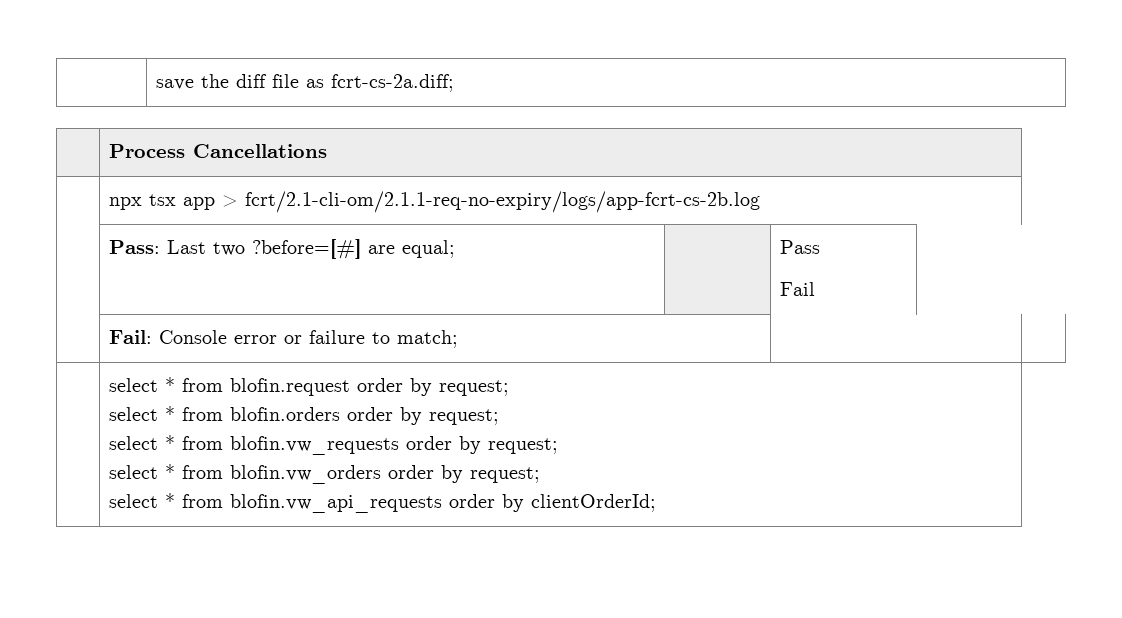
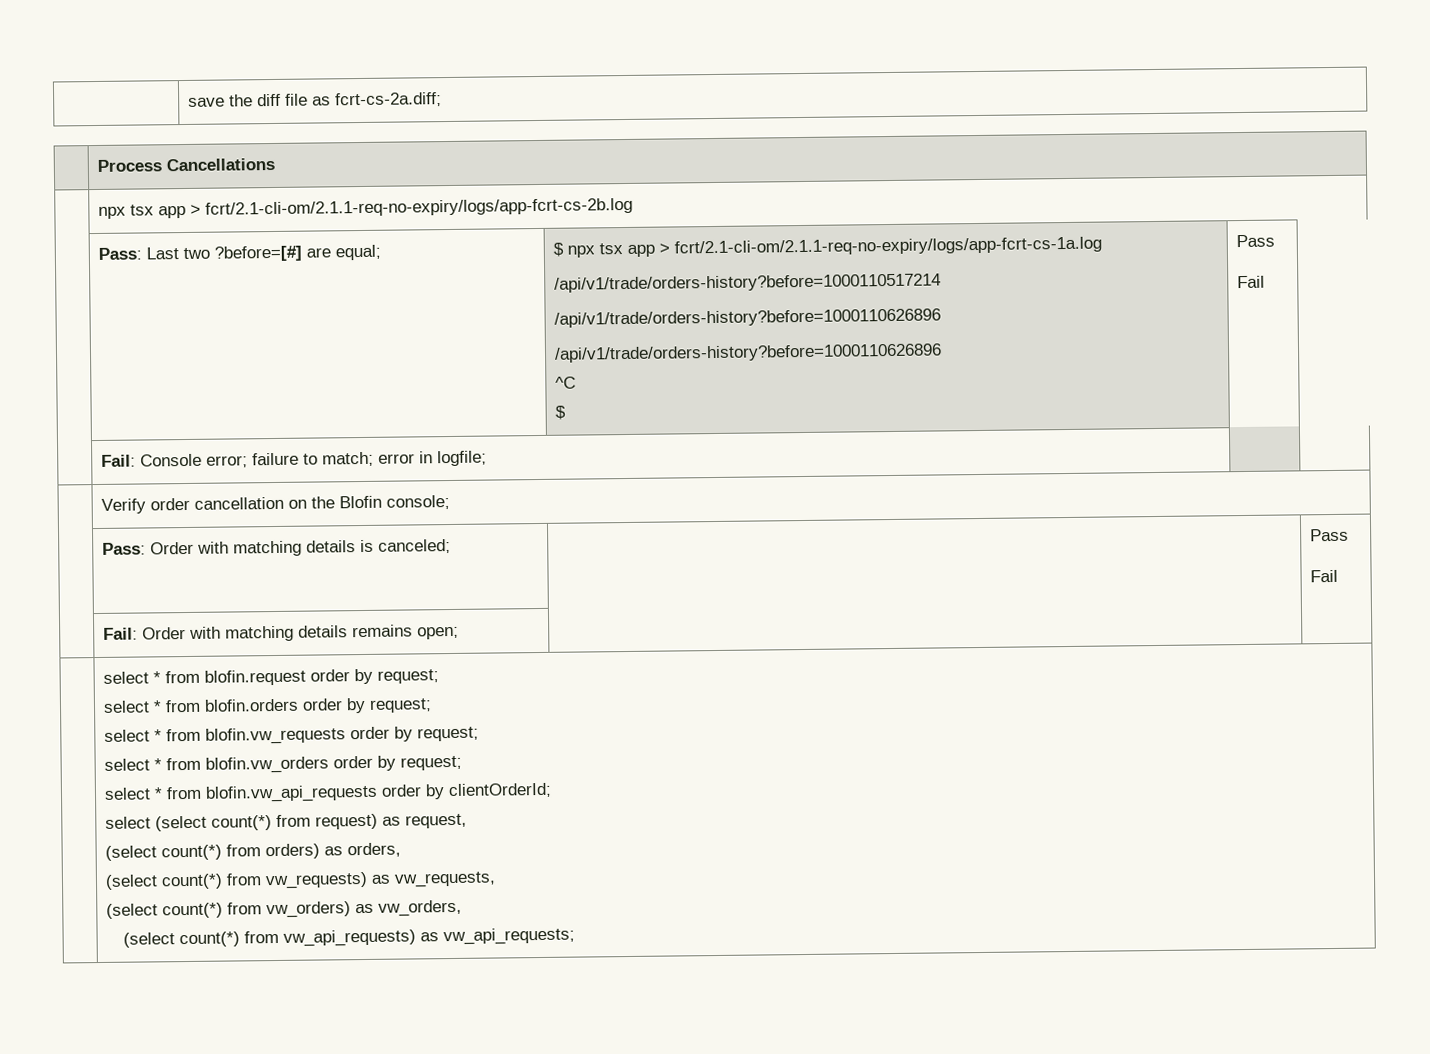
(456, 249) none -> [552,236,1102,258] [553,273,941,293] [553,308,941,328] [553,343,942,363] [554,376,576,389] [554,405,566,420] $ npx tsx app > fcrt/2.1-cli-om/2.1.1-req-no-expiry/logs/app-fcrt-cs-1a.log // /api/v1/trade/orders-history?before=1000110517214 // /api/v1/trade/orders-history?before=1000110626896 // /api/v1/trade/orders-history?before=1000110626896 // ^C // $
[234,335,303,344] error or -> [205,455,248,468] error;
(459, 339) none -> [377,450,487,467] [100,495,450,514] [101,539,451,557] [1309,528,1349,542] [1309,569,1338,583] [102,624,459,642] error in logfile; | | // | Verify order cancellation on the Blofin console; // | Pass: Order with matching details is canceled; | | Pass // Fail // | Fail: Order with matching details remains open;
(657, 503) none -> [104,813,467,832] [104,842,401,861] [104,871,496,890] [105,899,462,919] [122,927,575,948] // select (select count(*) from request) as request, // (select count(*) from orders) as orders, // (select count(*) from vw_requests) as vw_requests, // (select count(*) from vw_orders) as vw_orders, // (select count(*) from vw_api_requests) as vw_api_requests;

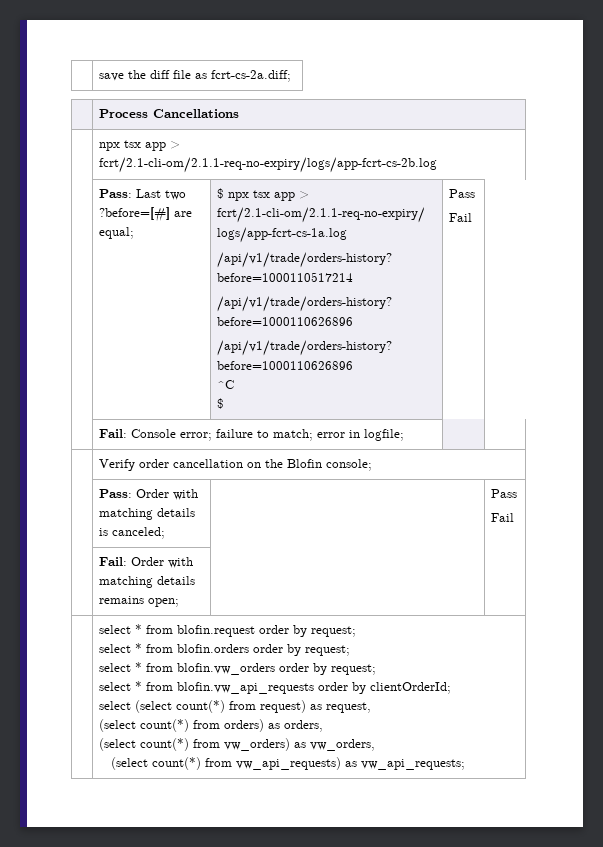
[103,726,479,745] // select * from blofin.vw_requests order by request; -> (351, 650) none
[104,871,496,890] // (select count(*) from vw_requests) as vw_requests, -> (324, 726) none

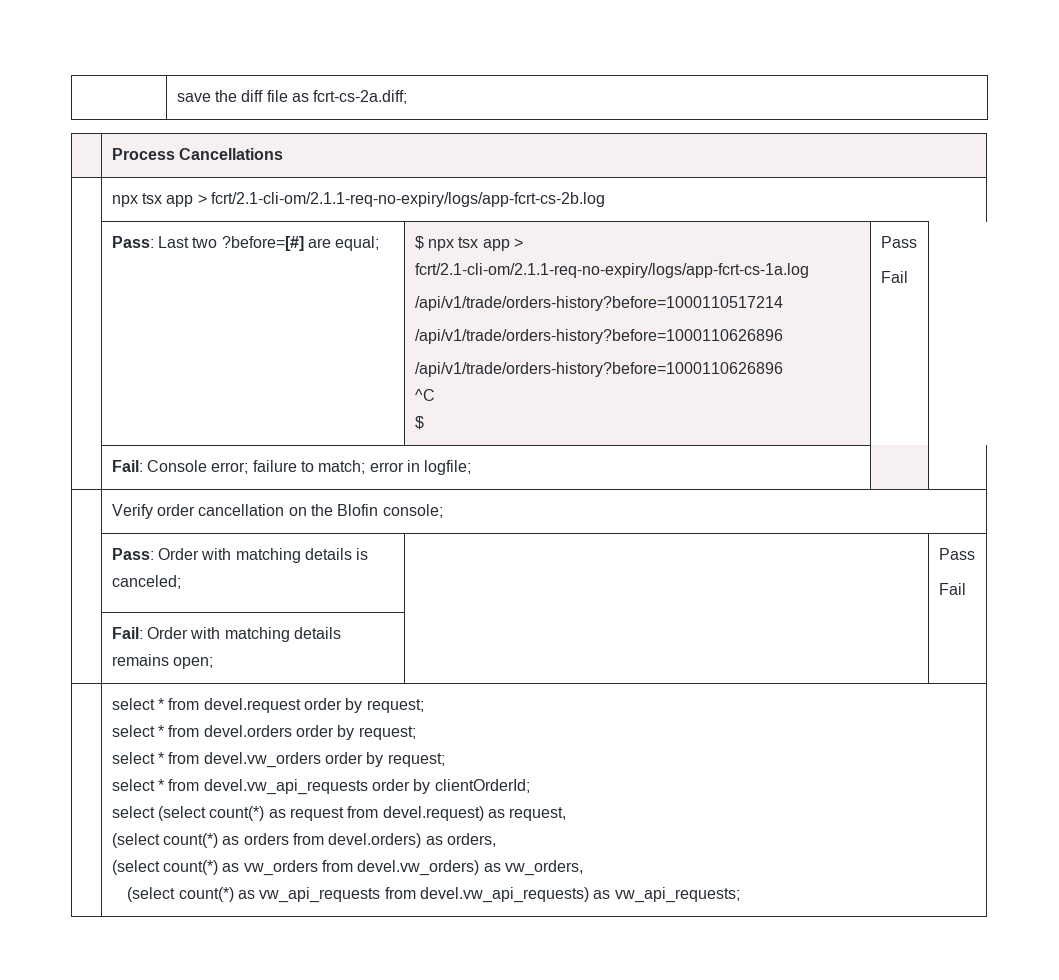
[177,625,357,637] [99,643,351,656] [99,662,377,675] [99,681,315,694] blofin.request order by request; // select * from blofin.orders order by request; // select * from blofin.vw_orders order by request; // select * from blofin.vw_api_requests -> [203,698,424,713] [111,725,416,740] [111,752,445,768] [111,779,368,795] devel.request order by request; // select * from devel.orders order by request; // select * from devel.vw_orders order by request; // select * from devel.vw_api_requests
[229,700,307,713] from request) -> [268,806,484,821] as request from devel.request)
[193,719,265,732] from orders) -> [222,833,422,848] as orders from devel.orders)
[193,738,291,751] from vw_orders) -> [222,860,480,876] as vw_orders from devel.vw_orders)
[204,757,341,770] from vw_api_requests) -> [238,887,590,903] as vw_api_requests from devel.vw_api_requests)

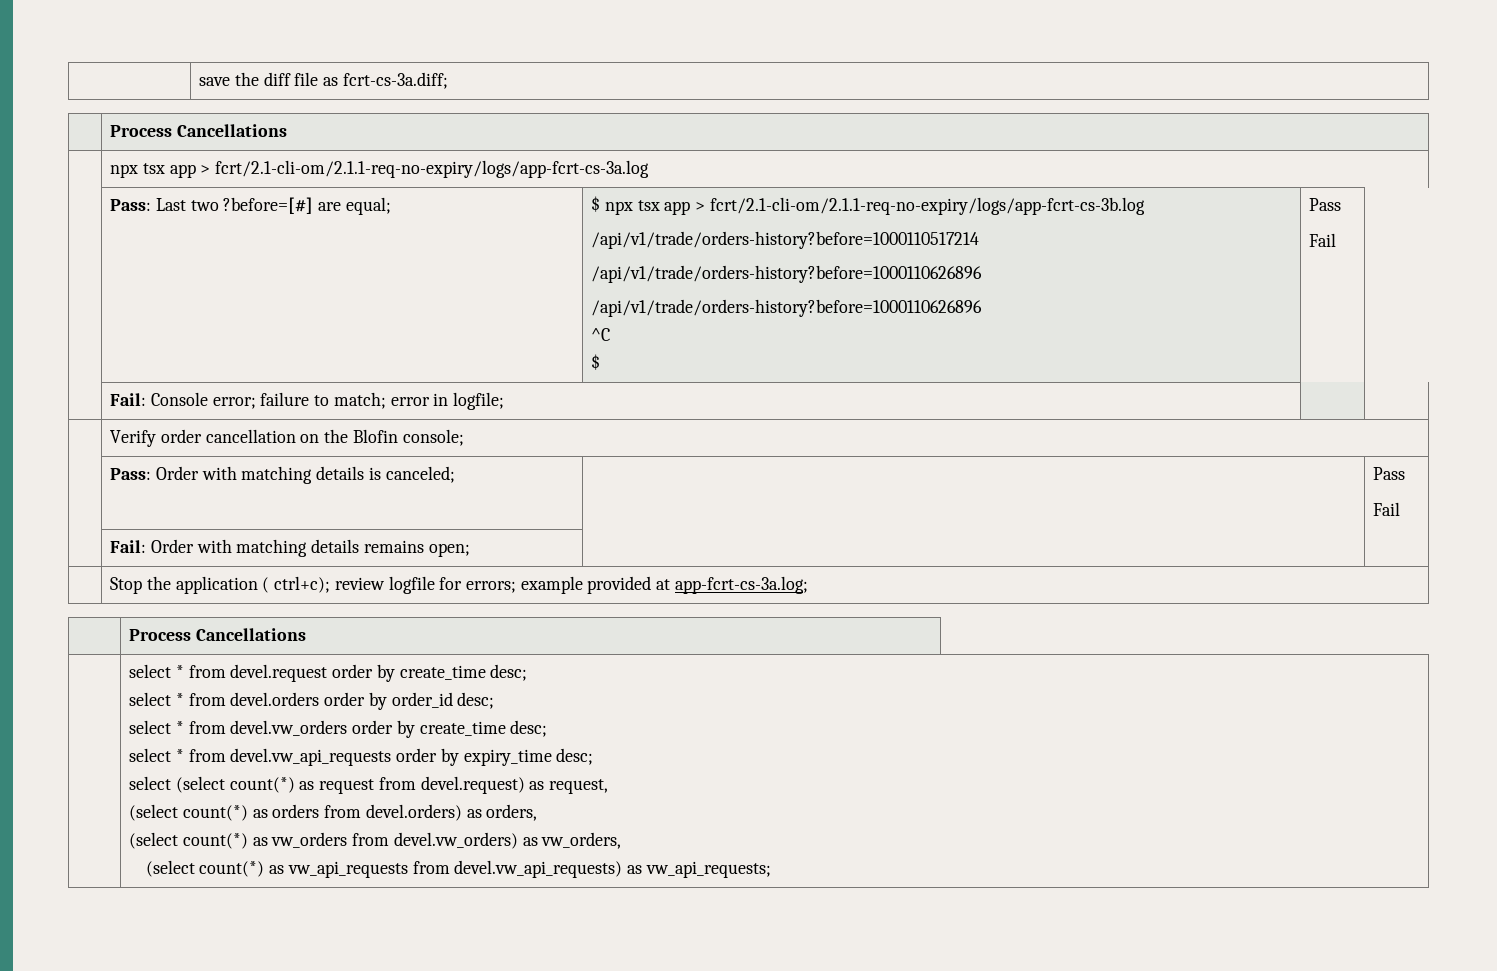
[313,90,408,104] fcrt-cs-2a.diff; -> [342,72,448,89] fcrt-cs-3a.diff;
[211,192,606,207] fcrt/2.1-cli-om/2.1.1-req-no-expiry/logs/app-fcrt-cs-2b.log -> [215,160,650,178] fcrt/2.1-cli-om/2.1.1-req-no-expiry/logs/app-fcrt-cs-3a.log
[414,263,809,278] fcrt/2.1-cli-om/2.1.1-req-no-expiry/logs/app-fcrt-cs-1a.log -> [709,197,1145,215] fcrt/2.1-cli-om/2.1.1-req-no-expiry/logs/app-fcrt-cs-3b.log
(214, 663) none -> [110,576,808,594] [129,628,306,641] // | Stop the application ( ctrl+c); review logfile for errors; example provided at app-fcrt-cs-3a.log; // | Process Cancellations
[366,699,424,713] request; -> [399,664,528,681] create_time desc;
[358,726,416,740] request; -> [391,692,495,709] order_id desc;
[387,753,445,767] request; -> [419,720,548,737] create_time desc;
[434,779,530,793] clientOrderId; -> [463,748,594,766] expiry_time desc;

